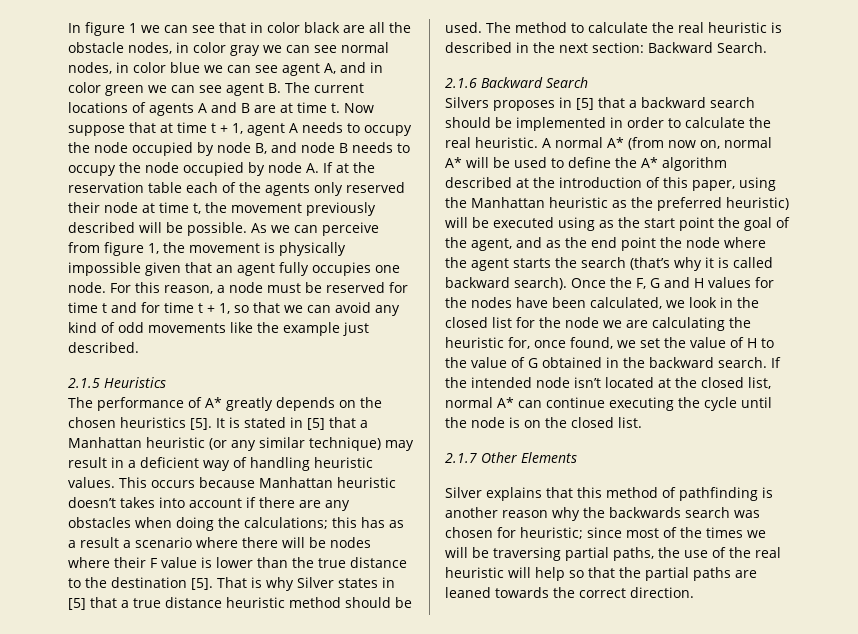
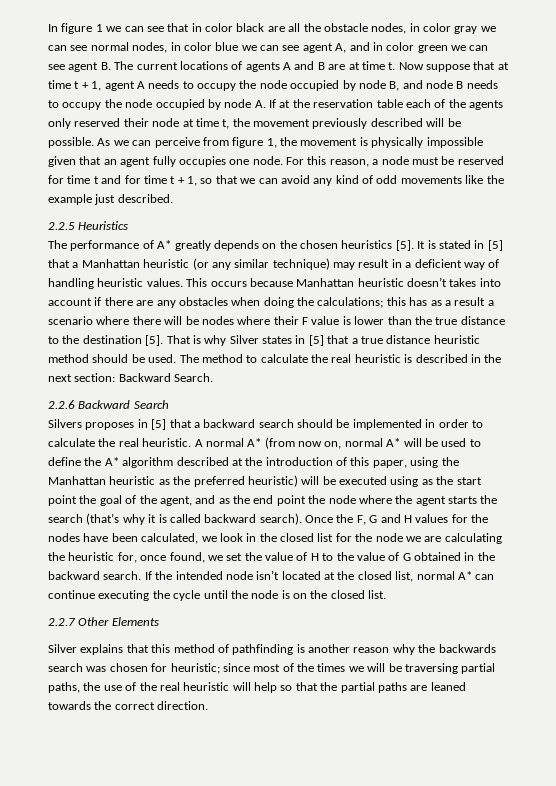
[68,378,100,388] 2.1.5 -> [48,222,75,230] 2.2.5
[445,78,477,88] 2.1.6 -> [48,400,75,409] 2.2.6
[445,453,477,463] 2.1.7 -> [48,618,75,626] 2.2.7

